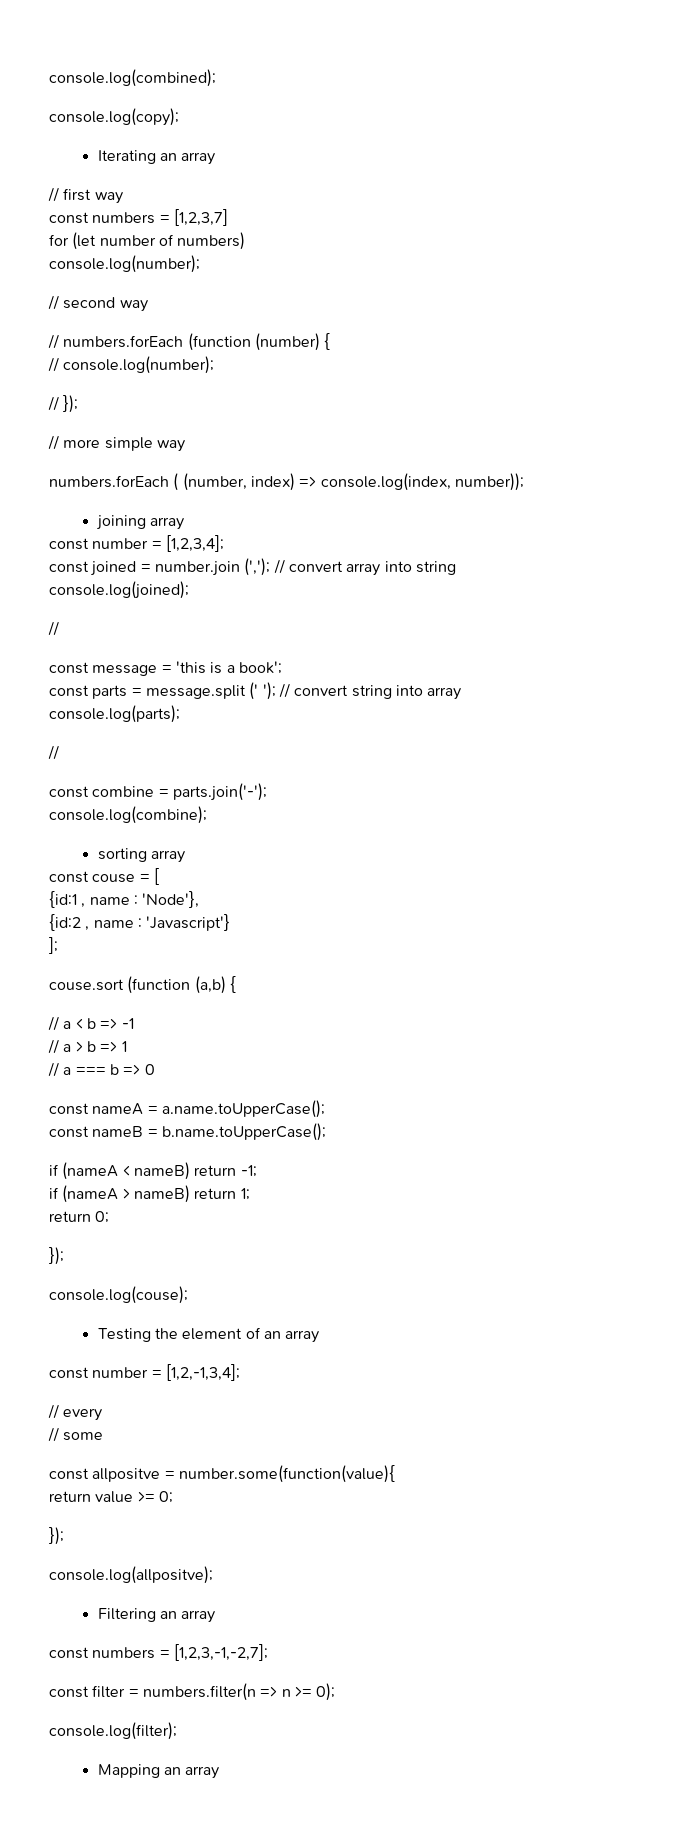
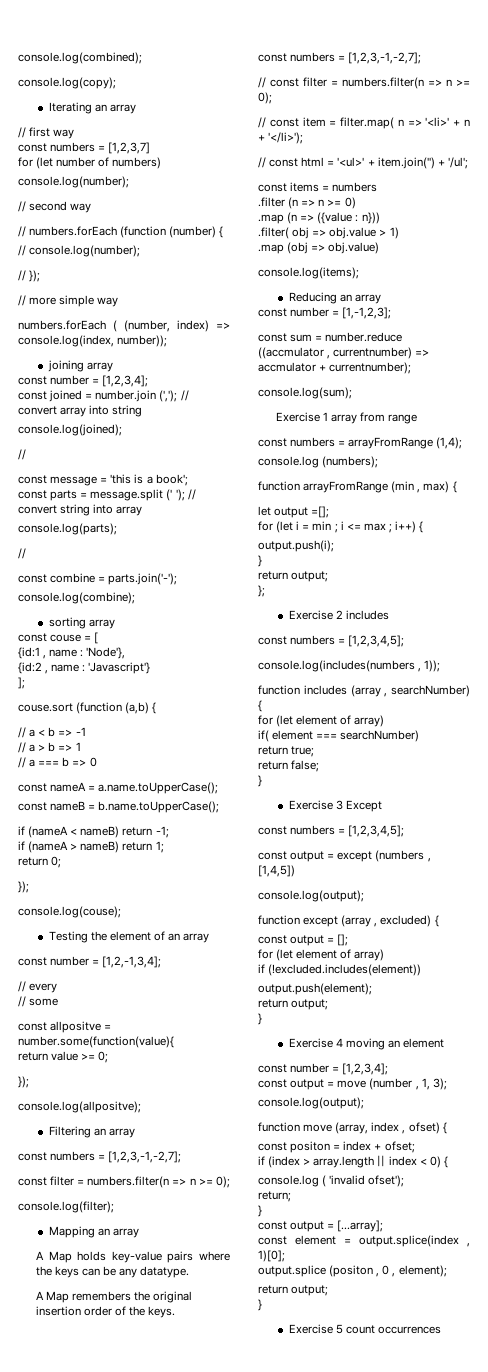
(220, 1772) none -> [35,1251,230,1263] [35,1266,190,1278] [35,1291,193,1303] [35,1306,176,1318] [258,52,422,64] [258,77,470,89] [258,92,272,104] [258,117,470,129] [258,132,304,144] [258,157,468,169] [258,182,378,192] [258,197,356,209] [258,212,380,224] [258,227,399,239] [258,242,380,254] [258,267,359,279] [288,292,381,304] [258,307,392,319] [258,332,403,342] [258,347,430,359] [258,362,412,374] [258,387,352,399] [275,412,418,424] [258,437,463,449] [258,456,379,468] [258,481,457,493] [258,506,330,518] [258,521,424,533] [258,540,334,552] [258,555,262,567] [258,571,329,582] [258,585,265,597] [288,610,389,620] [258,635,405,647] [258,660,441,672] [258,685,470,697] [258,700,262,712] [258,715,385,727] [258,730,420,742] [258,746,315,757] [258,760,320,772] [258,775,262,787] [288,800,382,812] [258,825,405,837] [258,850,431,862] [258,865,295,877] [258,890,364,902] [258,915,439,927] [258,934,349,946] [258,949,385,961] [258,964,422,976] [258,983,372,995] [258,999,329,1010] [258,1013,262,1025] [288,1038,444,1050] [258,1063,389,1075] [258,1078,447,1090] [258,1097,364,1109] [258,1122,447,1134] [258,1141,415,1153] [258,1155,448,1168] [258,1175,405,1187] [258,1191,291,1202] [258,1205,262,1217] [258,1220,384,1232] [258,1235,470,1247] [258,1250,285,1262] [258,1265,447,1277] [258,1285,329,1296] [258,1299,262,1311] [288,1324,441,1334] // A Map holds key-value pairs where the keys can be any datatype. // A Map remembers the original insertion order of the keys. // const numbers = [1,2,3,-1,-2,7]; // // const filter = numbers.filter(n => n >= 0); // // const item = filter.map( n => '<li>' + n + '</li>'); // // const html = '<ul>' + item.join('') + '/ul'; // const items = numbers // .filter (n => n >= 0) // .map (n => ({value : n})) // .filter( obj => obj.value > 1) // .map (obj => obj.value) // console.log(items); // Reducing an array // const number = [1,-1,2,3]; // const sum = number.reduce ((accmulator , currentnumber) => accmulator + currentnumber); // console.log(sum); // Exercise 1 array from range // const numbers = arrayFromRange (1,4); // console.log (numbers); // function arrayFromRange (min , max) { // let output =[]; // for (let i = min ; i <= max ; i++) { // output.push(i); // } // return output; // }; // Exercise 2 includes // const numbers = [1,2,3,4,5]; // console.log(includes(numbers , 1)); // function includes (array , searchNumber) { // for (let element of array) // if( element === searchNumber) // return true; // return false; // } // Exercise 3 Except // const numbers = [1,2,3,4,5]; // const output = except (numbers , [1,4,5]) // console.log(output); // function except (array , excluded) { // const output = []; // for (let element of array) // if (!excluded.includes(element)) // output.push(element); // return output; // } // Exercise 4 moving an element // const number = [1,2,3,4]; // const output = move (number , 1, 3); // console.log(output); // function move (array, index , ofset) { // const positon = index + ofset; // if (index > array.length || index < 0) { // console.log ( 'invalid ofset'); // return; // } // const output = [...array]; // const element = output.splice(index , 1)[0]; // output.splice (positon , 0 , element); // return output; // } // Exercise 5 count occurrences

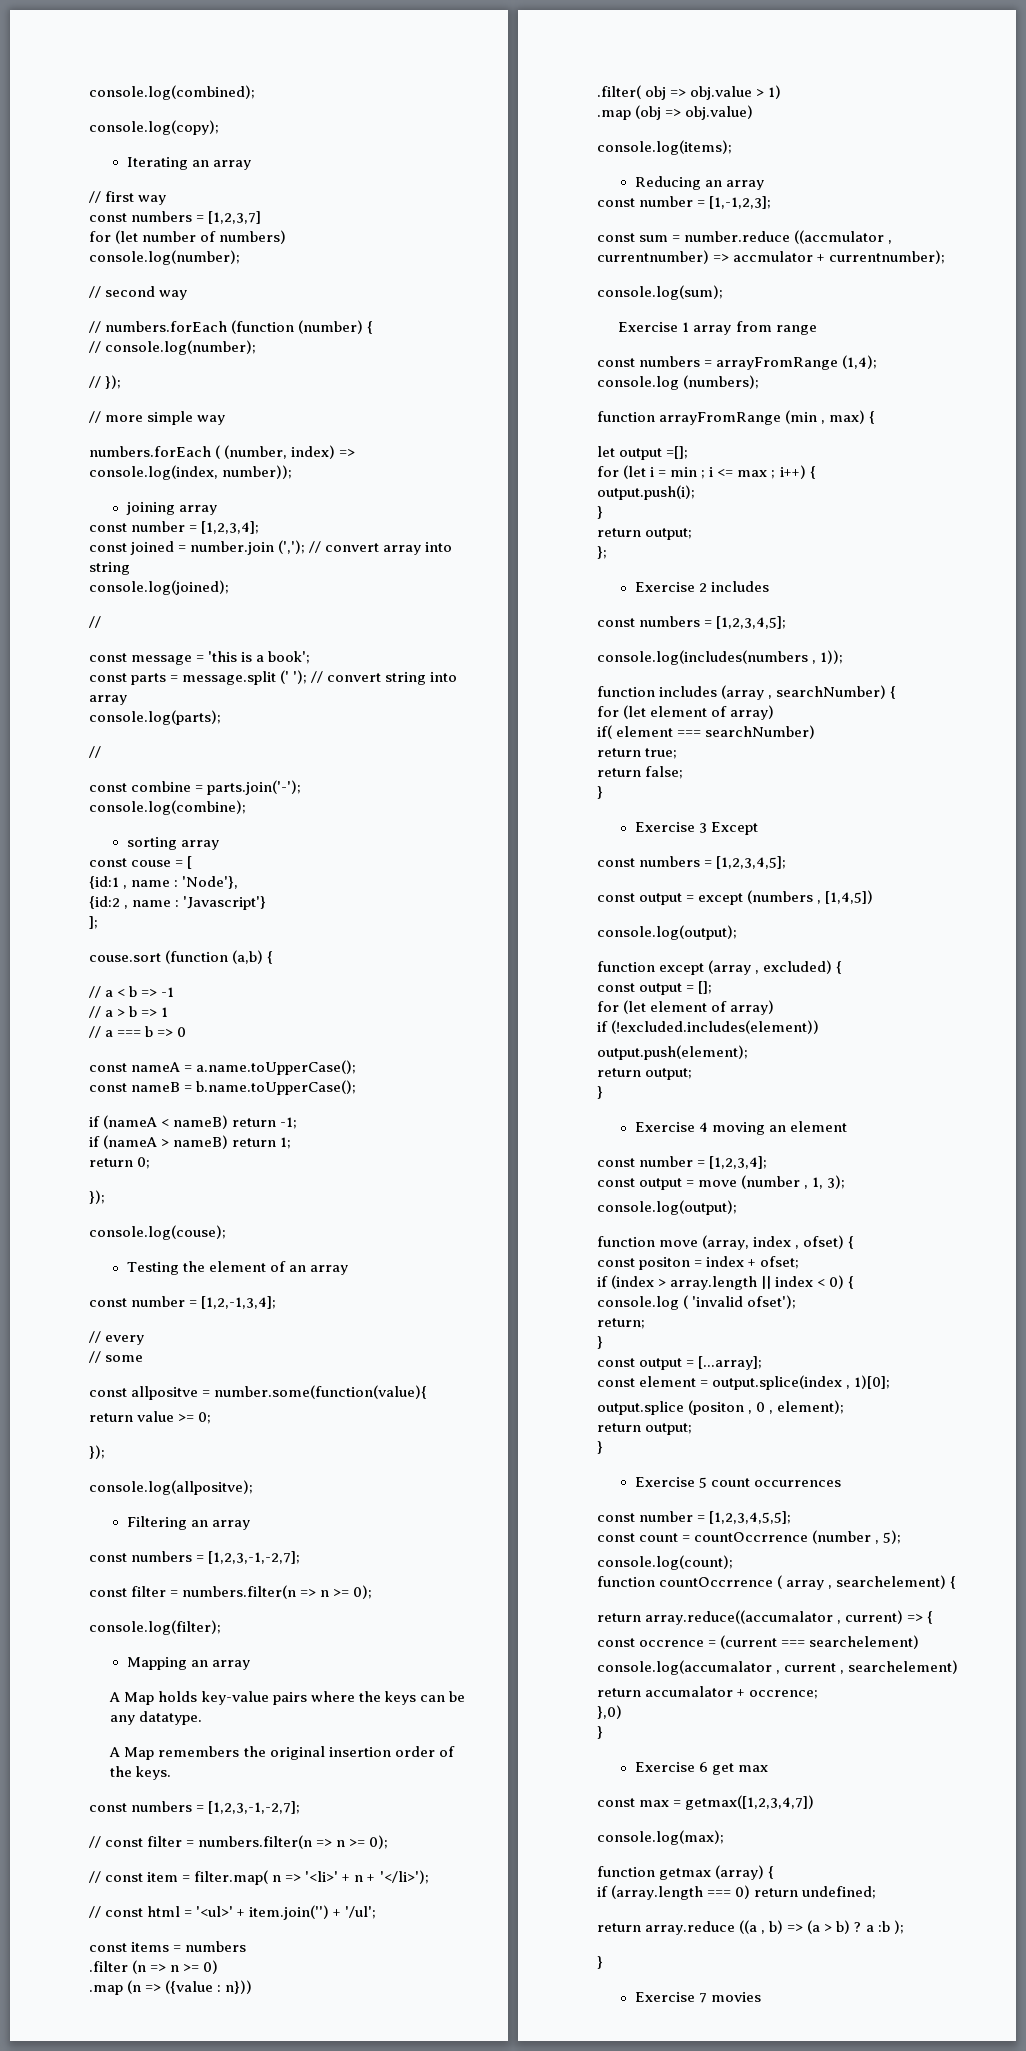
(441, 1330) none -> [597,1511,792,1524] [597,1530,902,1544] [597,1555,733,1570] [597,1575,957,1590] [597,1610,934,1625] [597,1635,920,1649] [597,1660,959,1675] [597,1686,819,1699] [597,1705,622,1719] [597,1726,603,1739] [634,1762,769,1775] [597,1795,815,1810] [597,1830,724,1845] [597,1865,775,1880] [597,1885,877,1900] [597,1920,904,1935] [597,1956,603,1969] [634,1992,761,2003] // const number = [1,2,3,4,5,5]; // const count = countOccrrence (number , 5); // console.log(count); // function countOccrrence ( array , searchelement) { // return array.reduce((accumalator , current) => { // const occrence = (current === searchelement) // console.log(accumalator , current , searchelement) // return accumalator + occrence; // },0) // } // Exercise 6 get max // const max = getmax([1,2,3,4,7]) // console.log(max); // function getmax (array) { // if (array.length === 0) return undefined; // return array.reduce ((a , b) => (a > b) ? a :b ); // } // Exercise 7 movies

